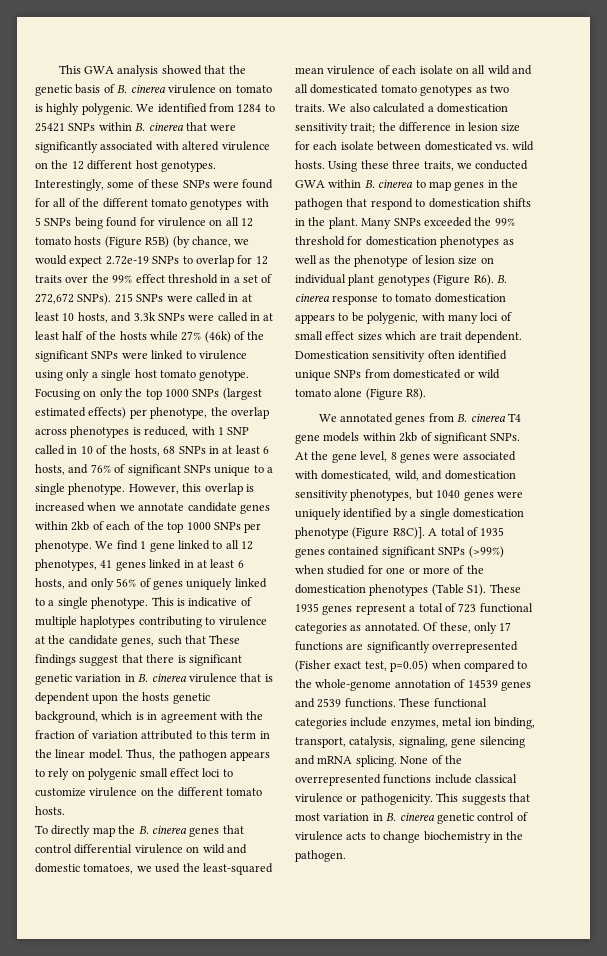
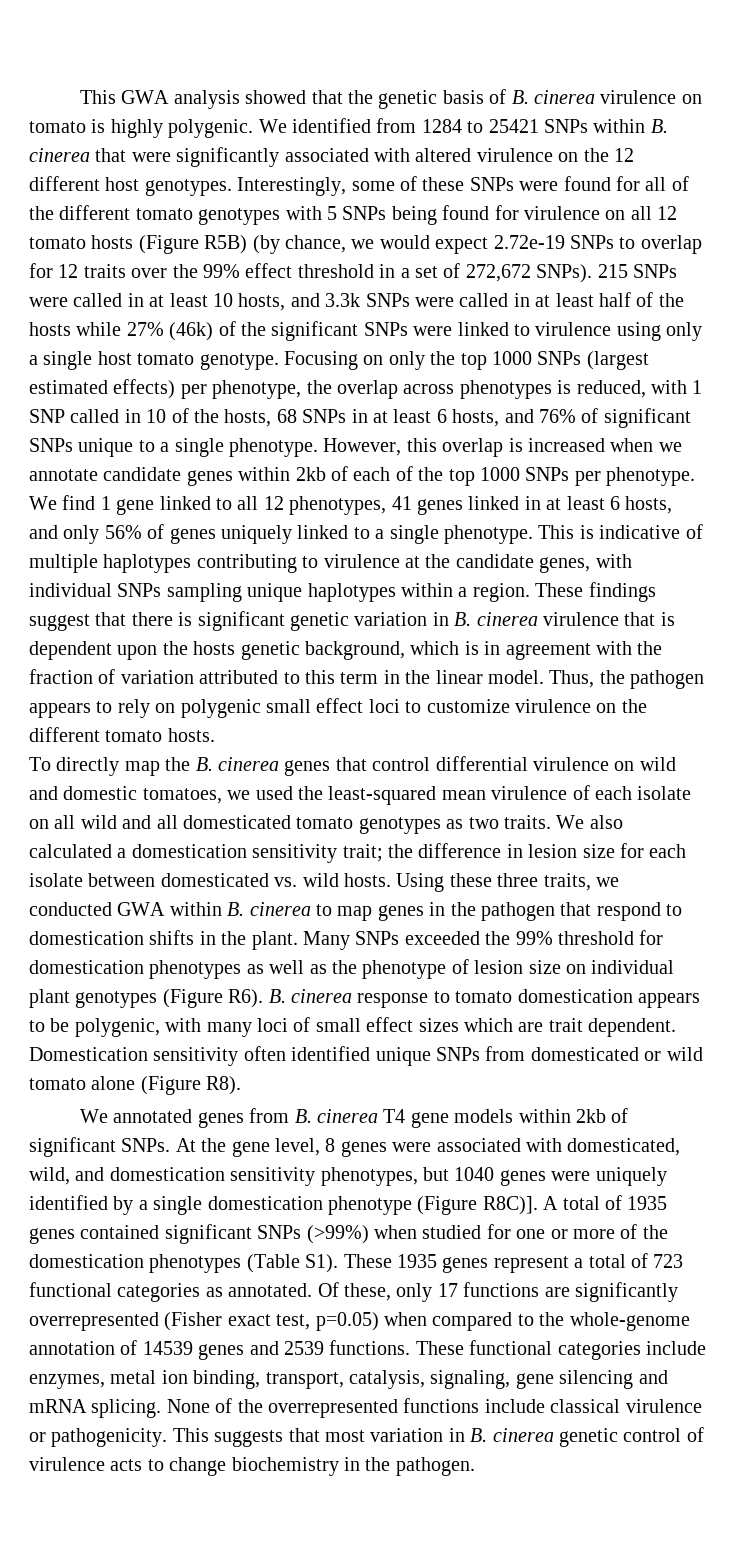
[157,635,206,645] such that -> [595,554,632,568] [29,583,530,602] with individual SNPs sampling unique haplotypes within a region.

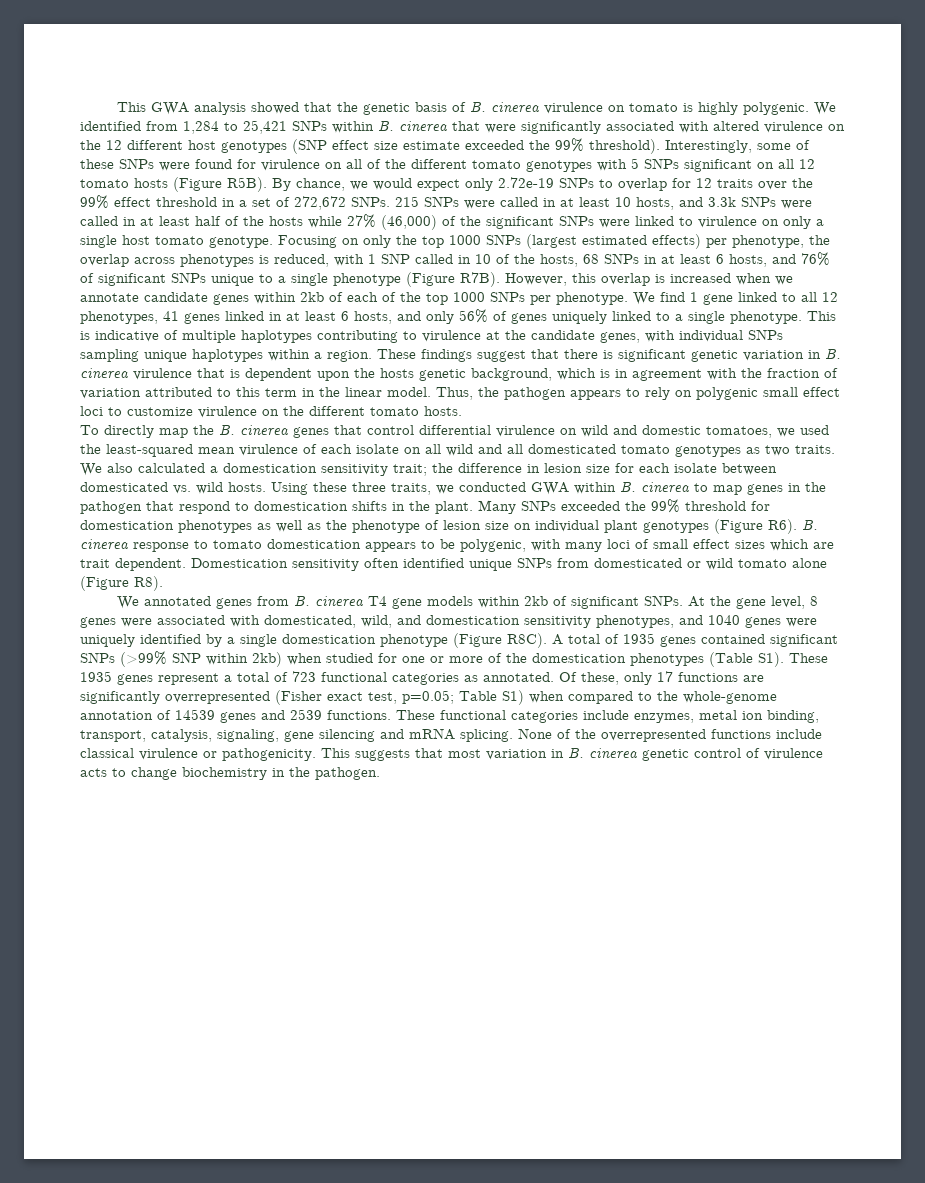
[421,119,539,133] 1284 to 25421 -> [183,120,287,134] 1,284 to 25,421
[144,179,232,196] genotypes. -> [221,138,660,154] genotypes (SNP effect size estimate exceeded the 99% threshold).
(640, 183) none -> [261,159,342,171] virulence on
[391,205,600,225] being found for virulence -> [684,159,752,172] significant
[204,235,280,254] R5B) (by -> [227,177,291,192] R5B). By
(489, 245) none -> [465,178,493,191] only
[536,264,593,283] SNPs). -> [351,196,390,207] SNPs.
[169,322,214,341] (46k) -> [381,215,437,230] (46,000)
[616,322,661,341] using -> [762,219,779,226] on
[229,438,318,457] phenotype. -> [333,272,500,287] phenotype (Figure R7B).
[423,1167,449,1181] but -> [679,615,703,625] and
[482,1196,538,1215] R8C)]. -> [507,633,547,648] R8C).
[306,1225,369,1244] (>99%) -> [120,651,282,667] (>99% SNP within 2kb)
[315,1312,379,1331] p=0.05) -> [402,690,524,705] p=0.05; Table S1)

